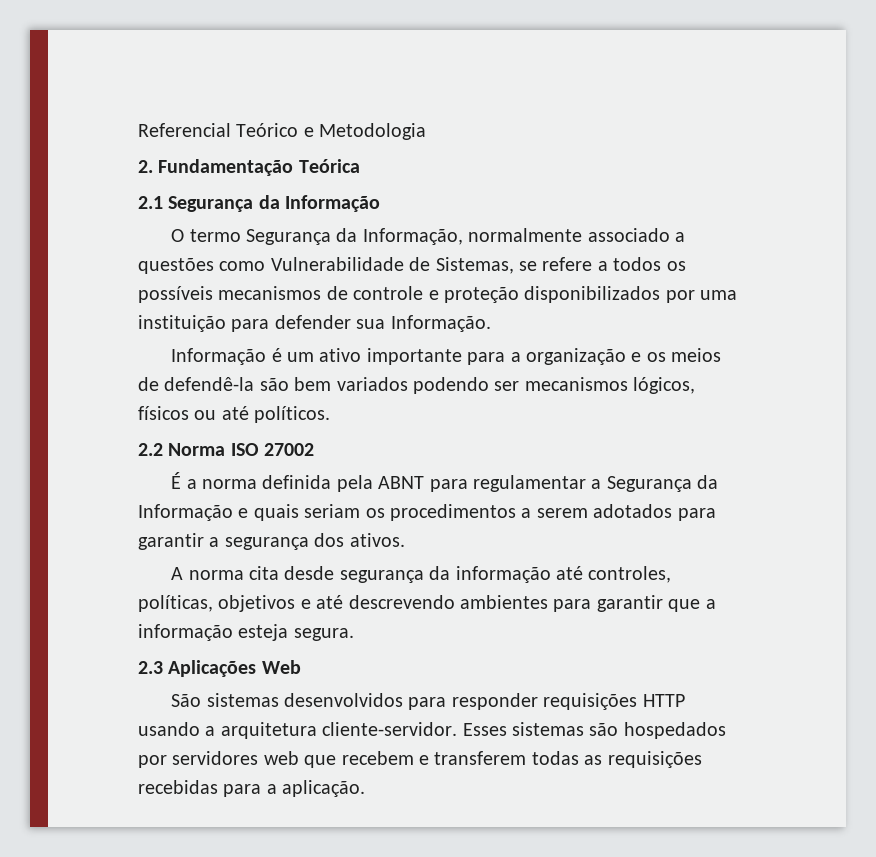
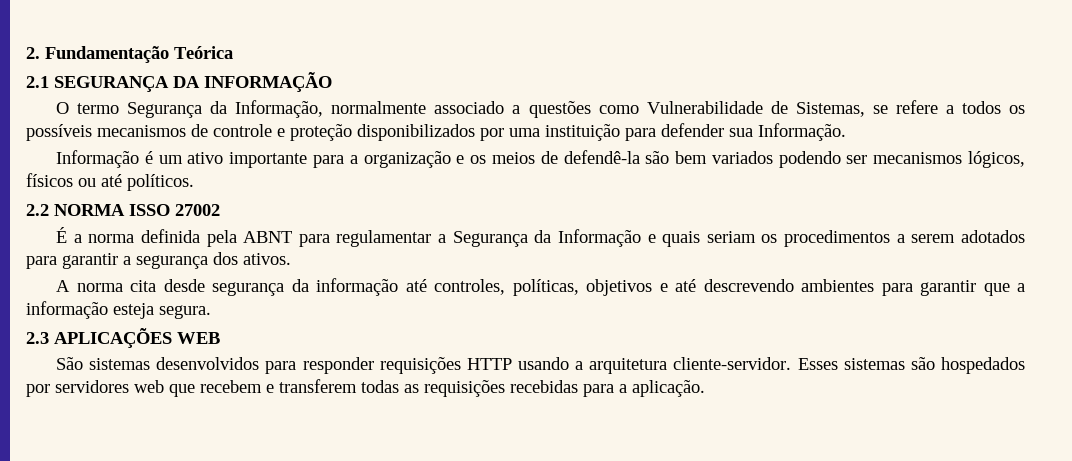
[138,123,427,140] Referencial Teórico e Metodologia // -> (26, 53) none
[168,195,381,212] Segurança da Informação -> [54,72,332,92] SEGURANÇA DA INFORMAÇÃO
[168,443,259,456] Norma ISO -> [54,204,170,216] NORMA ISSO
[168,660,301,677] Aplicações Web -> [54,328,220,348] APLICAÇÕES WEB

